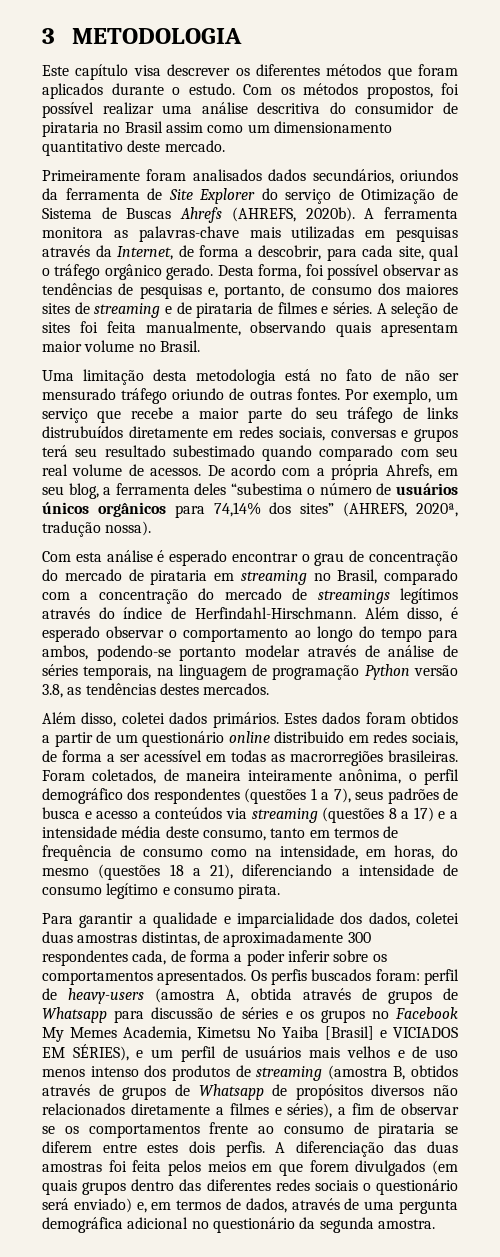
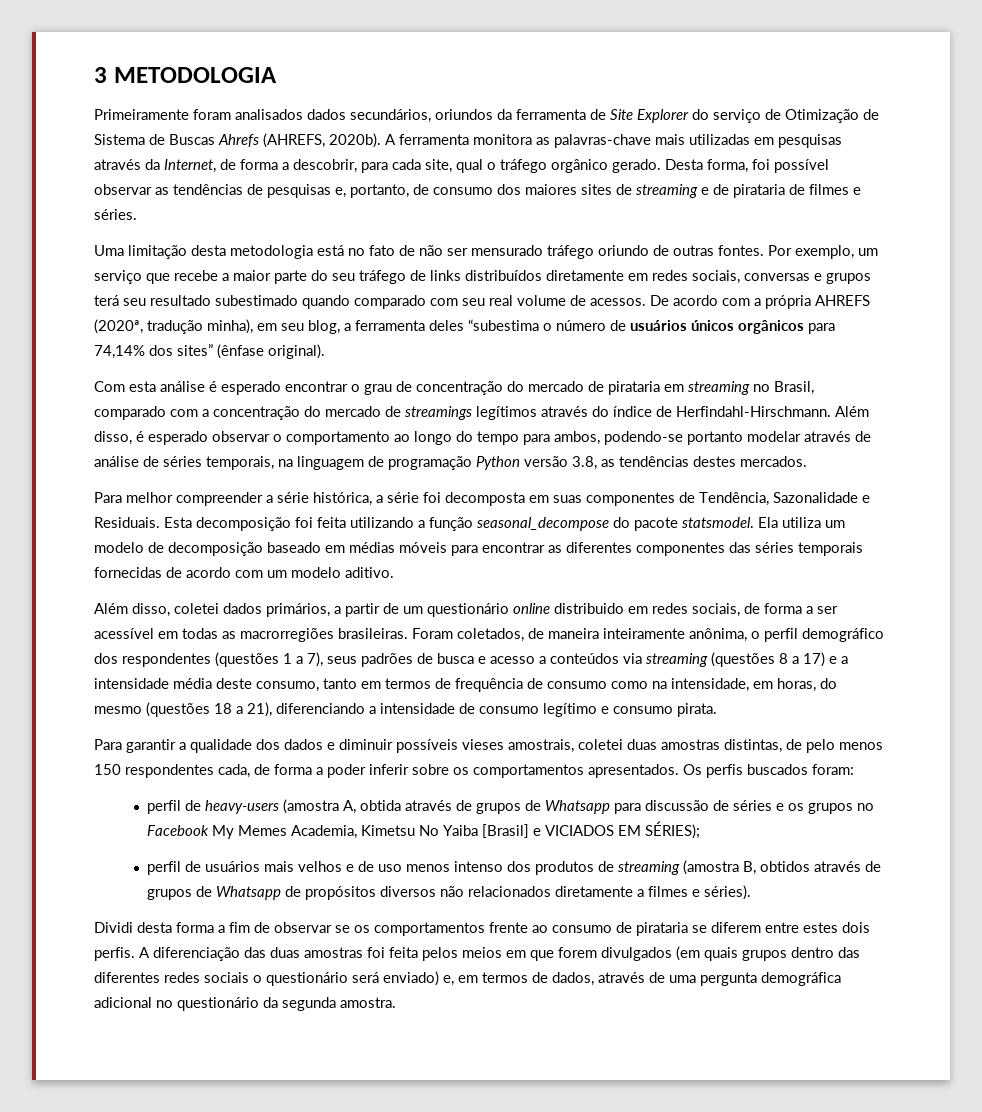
[42,64,458,80] [42,83,459,99] [42,102,458,118] [42,121,392,137] [42,140,225,156] // Este capítulo visa descrever os diferentes métodos que foram aplicados durante o estudo. Com os métodos propostos, foi possível realizar uma análise descritiva do consumidor de pirataria no Brasil assim como um dimensionamento quantitativo deste mercado. -> (278, 75) none
[376,302,459,318] [42,321,458,337] [42,340,200,352] A seleção de sites foi feita manualmente, observando quais apresentam maior volume no Brasil. -> (137, 214) none
[42,426,123,438] distrubuídos -> [465,270,542,281] distribuídos
[385,464,432,479] Ahrefs, -> [815,295,870,306] [94,319,253,334] AHREFS (2020ª, tradução minha),
[343,502,458,517] [42,521,152,537] (AHREFS, 2020ª, tradução nossa). -> [217,344,325,359] (ênfase original).
(270, 689) none -> [94,492,870,506] [94,517,845,531] [94,542,863,556] [94,567,394,578] // Para melhor compreender a série histórica, a série foi decomposta em suas componentes de Tendência, Sazonalidade e Residuais. Esta decomposição foi feita utilizando a função seasonal_decompose do pacote statsmodel. Ela utiliza um modelo de decomposição baseado em médias móveis para encontrar as diferentes componentes das séries temporais fornecidas de acordo com um modelo aditivo.
[212,712,458,728] primários. Estes dados foram obtidos -> [266,603,330,617] primários,
[223,912,410,928] e imparcialidade dos dados, -> [256,739,574,753] dos dados e diminuir possíveis vieses amostrais,
[223,931,371,947] aproximadamente 300 -> [806,739,883,753] [94,764,121,775] pelo menos 150
(420, 975) none -> (854, 769) //
[72,1044,174,1061] SÉRIES), e um -> [645,821,701,839] SÉRIES); //
[287,1103,333,1118] séries), -> [704,885,752,900] [94,922,214,933] séries). // Dividi desta forma

